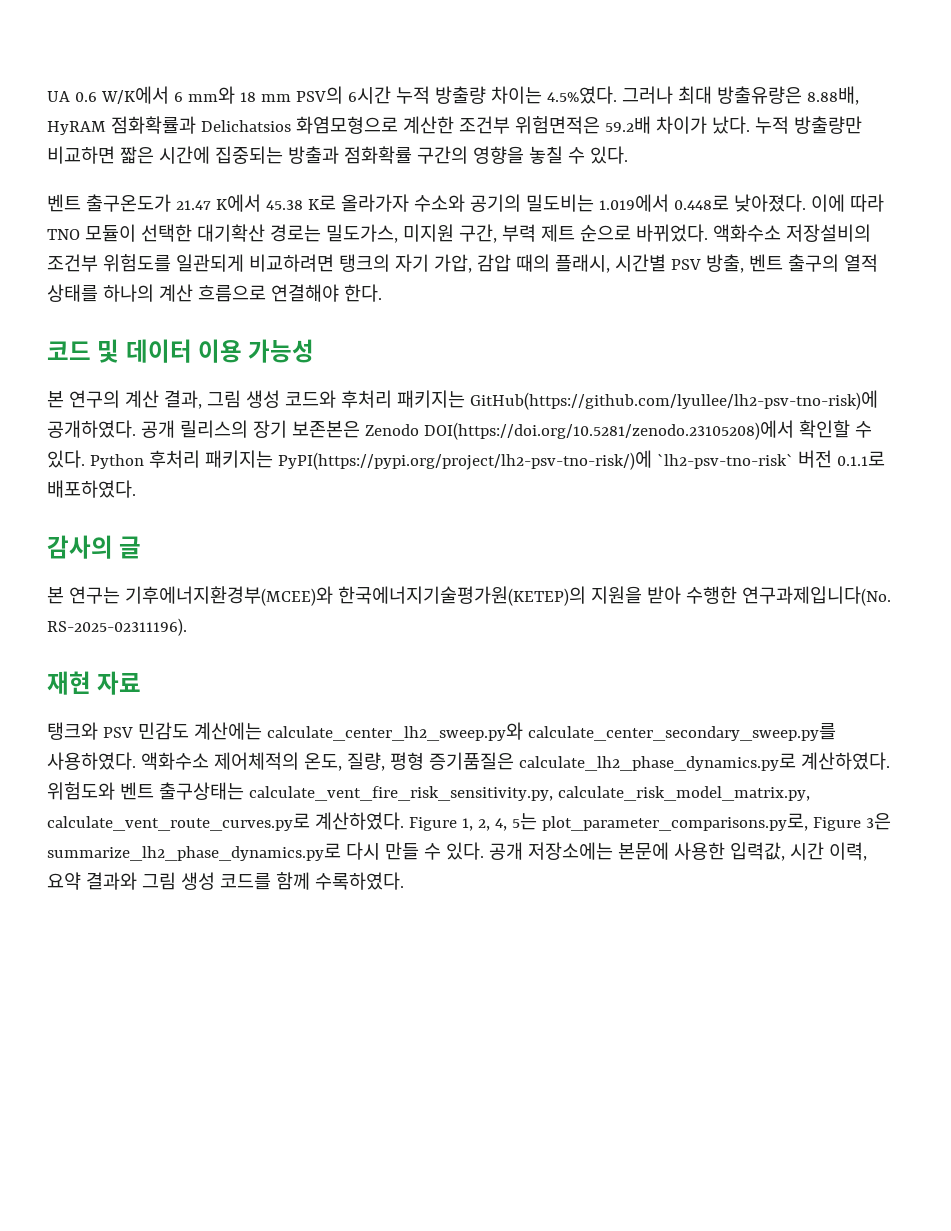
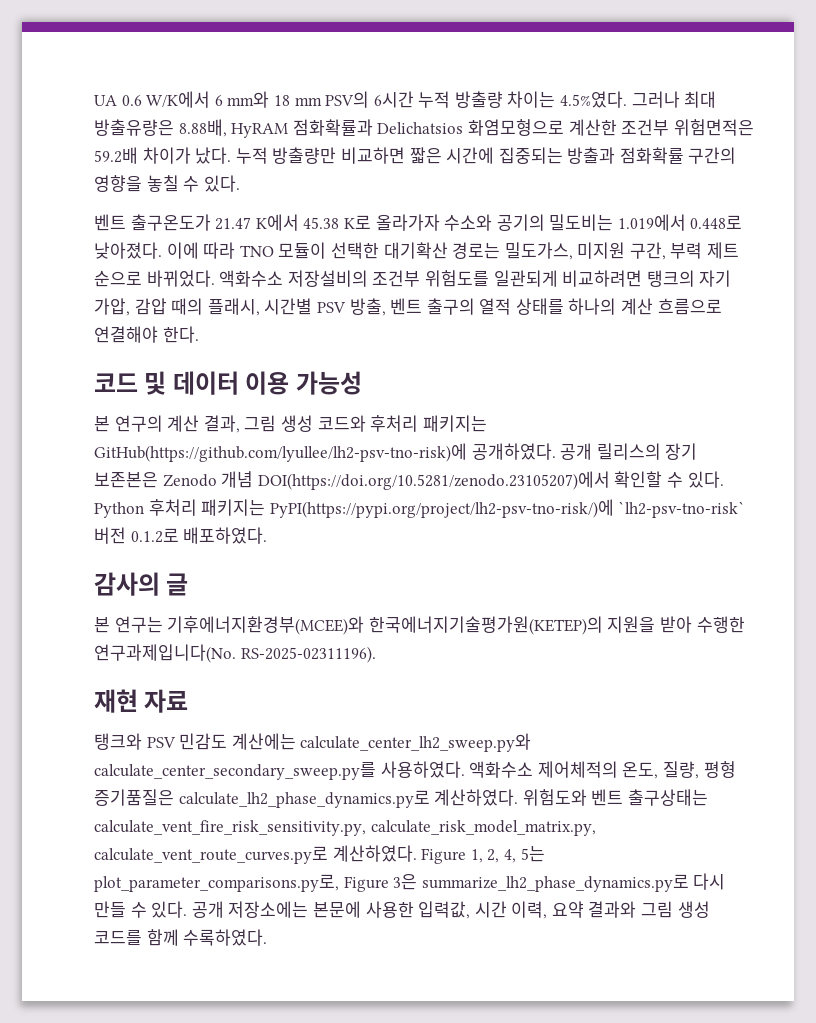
[423,420,794,440] DOI(https://doi.org/10.5281/zenodo.23105208)에서 -> [221,471,610,490] 개념 DOI(https://doi.org/10.5281/zenodo.23105207)에서
[836,451,885,466] 0.1.1로 -> [130,528,179,543] 0.1.2로

